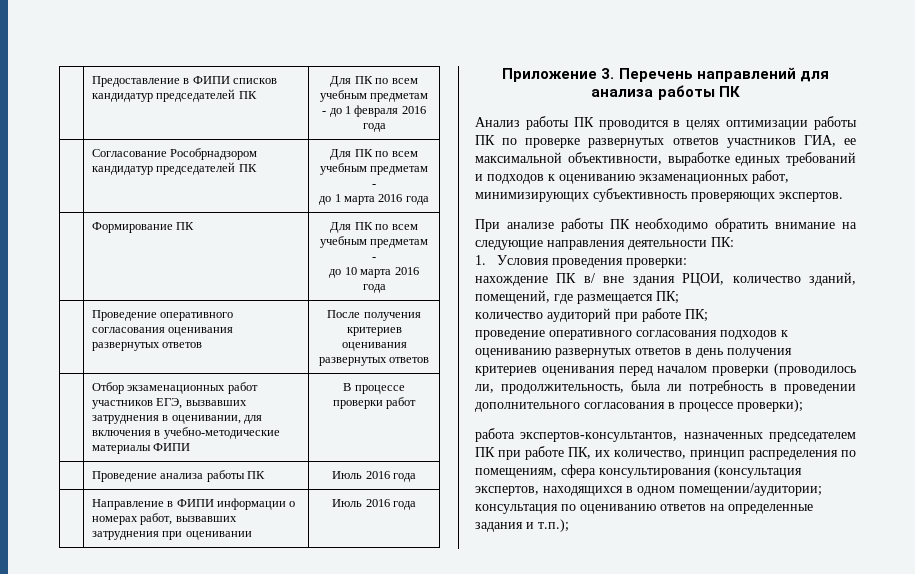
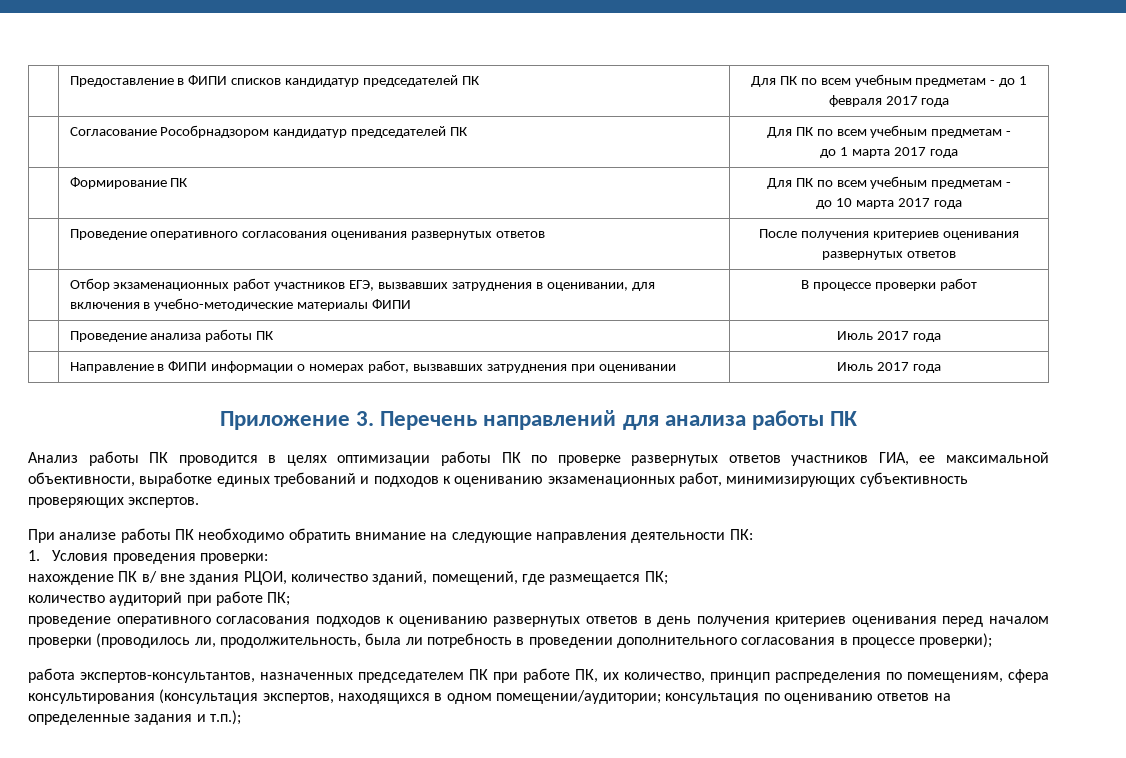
[401,106,426,114] 2016 -> [885,96,918,105] 2017
[378,194,403,202] 2016 -> [893,147,926,156] 2017
[394,267,419,275] 2016 -> [897,198,930,207] 2017
[365,471,390,479] 2016 -> [877,331,909,340] 2017
[365,499,390,507] 2016 -> [877,362,909,371] 2017

